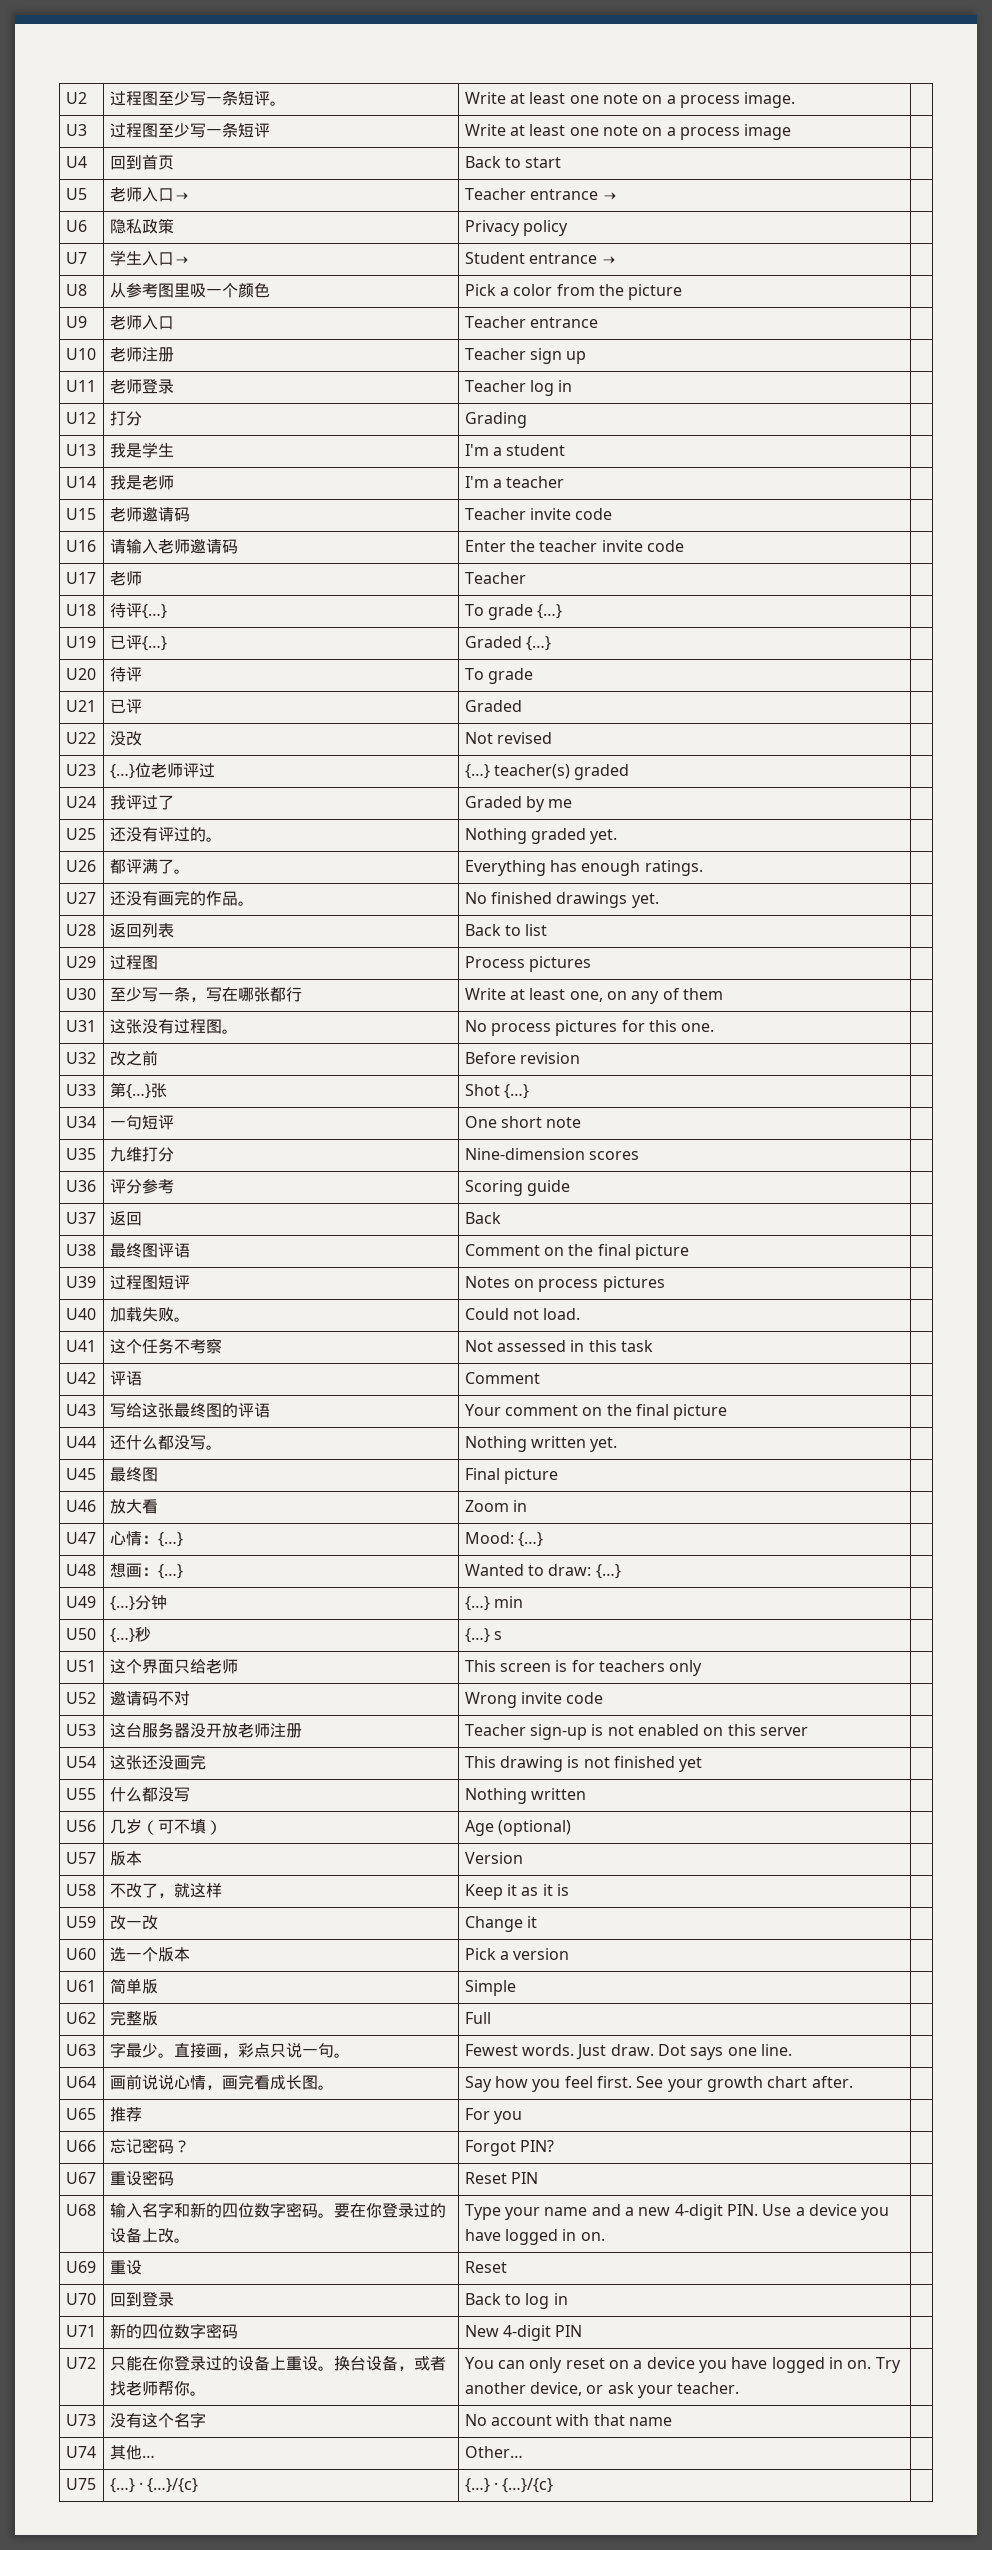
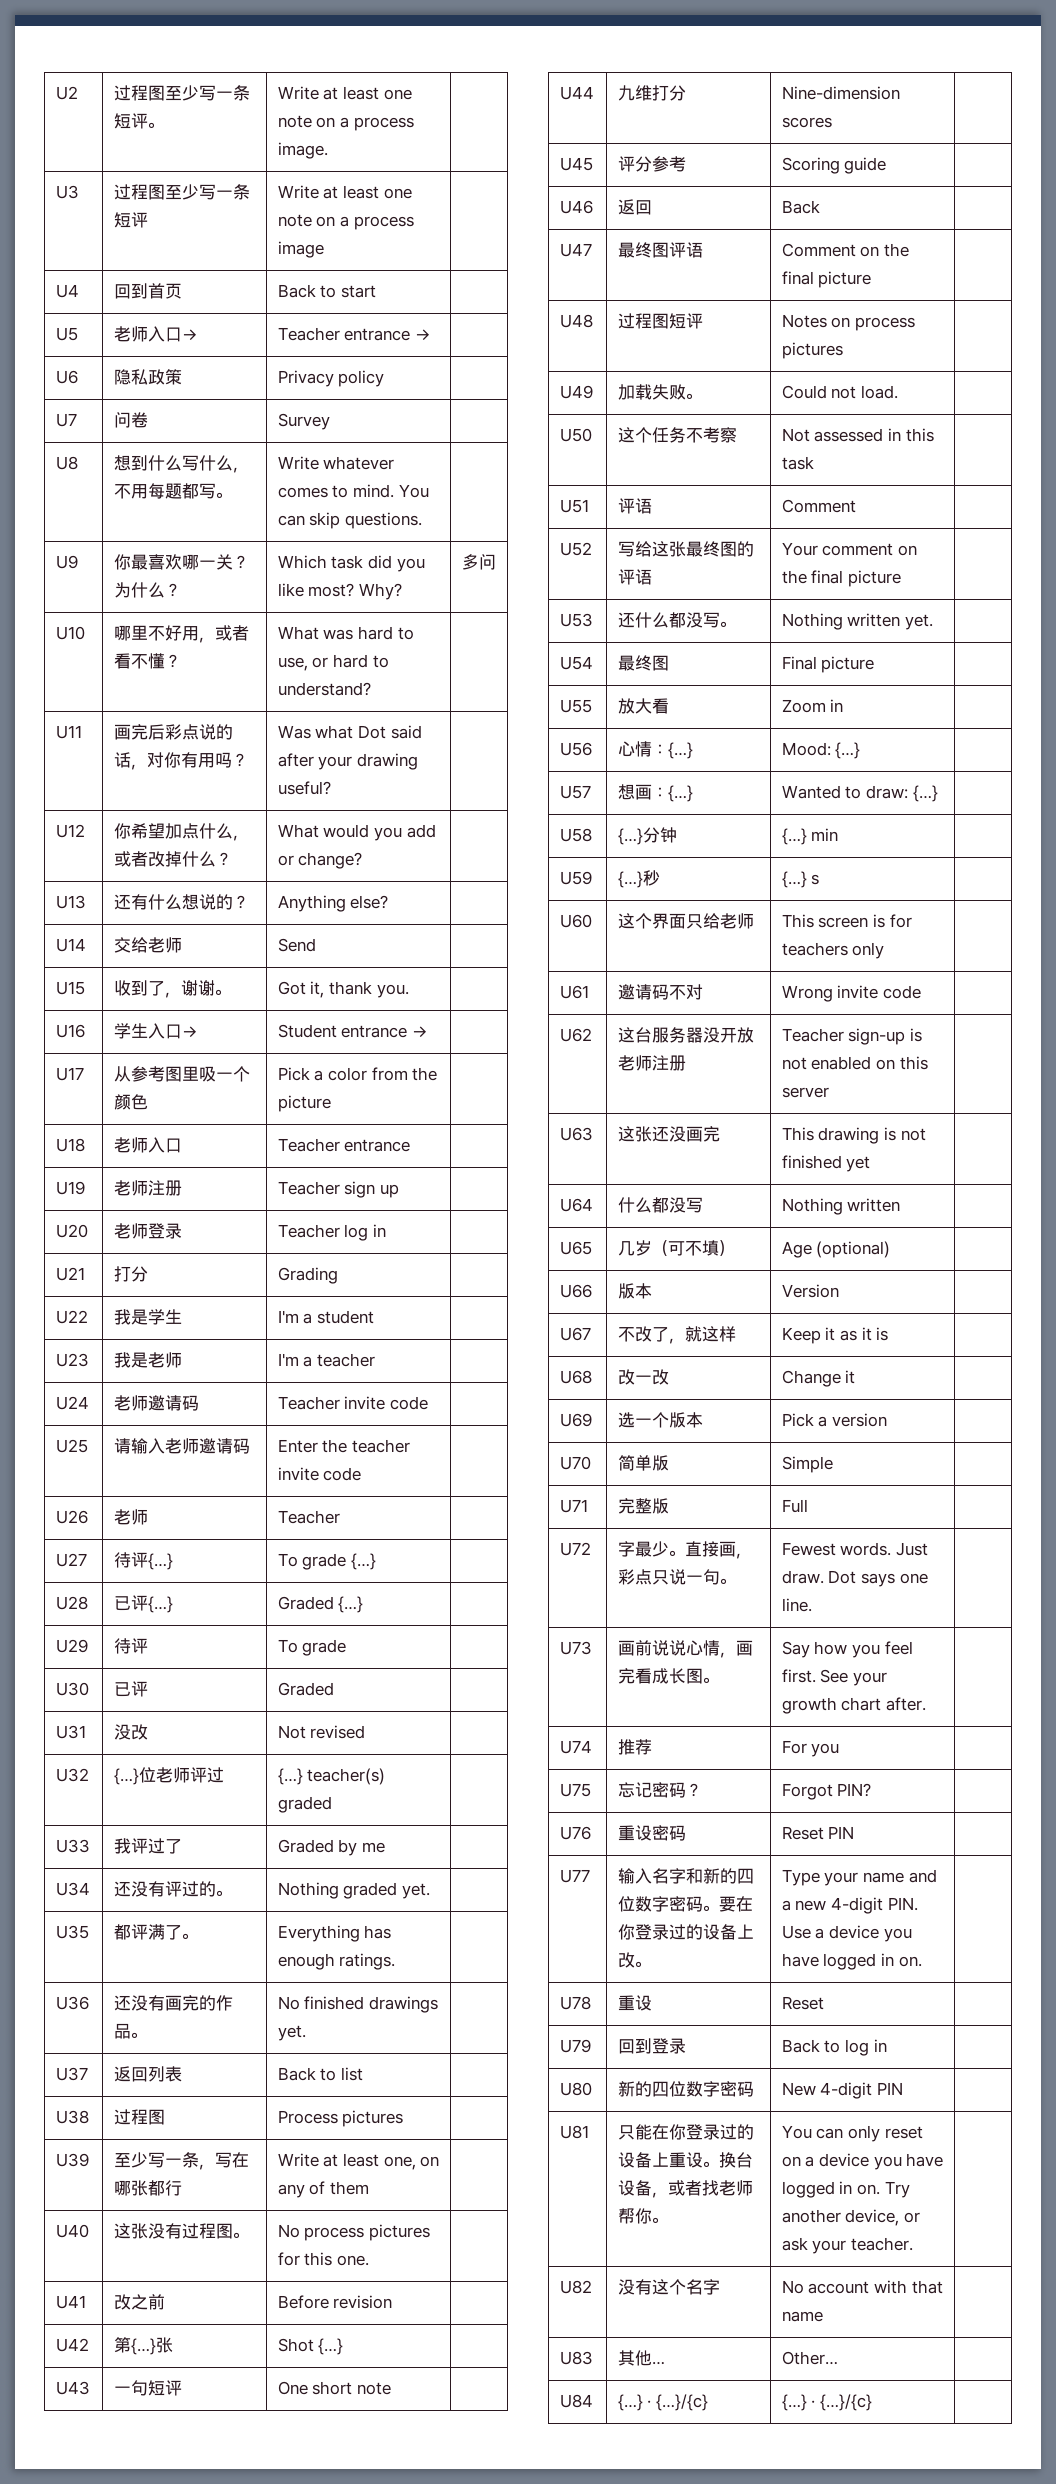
(87, 258) none -> [113,412,148,428] [277,413,330,430] [55,456,78,470] [113,455,249,473] [113,483,232,499] [277,456,395,470] [277,484,429,498] [277,512,422,529] [55,555,78,569] [113,554,249,570] [113,582,181,598] [277,555,425,572] [277,583,402,600] [461,554,496,570] [55,626,85,640] [113,625,249,643] [113,653,181,669] [277,626,414,640] [277,654,389,671] [277,682,371,696] [55,725,82,739] [113,724,233,740] [113,752,248,770] [277,725,422,739] [277,753,418,770] [277,781,331,795] [55,824,85,838] [113,823,249,841] [113,851,232,867] [277,824,436,841] [277,852,363,869] [55,895,86,909] [113,894,249,910] [277,895,389,912] [55,938,86,952] [113,937,182,953] [277,938,316,952] [55,981,85,995] [113,980,231,998] [277,981,409,998] [55,1024,85,1038] | 问卷 | Survey | // U8 | 想到什么写什么，不用每题都写。 | Write whatever comes to mind. You can skip questions. | // U9 | 你最喜欢哪一关？为什么？ | Which task did you like most? Why? | 多问 // U10 | 哪里不好用，或者看不懂？ | What was hard to use, or hard to understand? | // U11 | 画完后彩点说的话，对你有用吗？ | Was what Dot said after your drawing useful? | // U12 | 你希望加点什么，或者改掉什么？ | What would you add or change? | // U13 | 还有什么想说的？ | Anything else? | // U14 | 交给老师 | Send | // U15 | 收到了，谢谢。 | Got it, thank you. | // U16
[65,284,87,296] U8 -> [55,1067,84,1081] U17
[65,316,87,328] U9 -> [55,1138,85,1152] U18
[65,348,96,360] U10 -> [55,1181,85,1195] U19
[65,380,96,392] U11 -> [55,1224,88,1238] U20
[65,412,96,424] U12 -> [55,1267,85,1281] U21
[65,444,96,456] U13 -> [55,1310,88,1324] U22
[65,476,96,488] U14 -> [55,1353,89,1367] U23
[65,508,96,520] U15 -> [55,1396,89,1410] U24
[65,540,96,552] U16 -> [55,1439,88,1453] U25
[65,572,96,584] U17 -> [55,1510,88,1524] U26
[65,604,96,616] U18 -> [55,1553,87,1567] U27
[65,636,96,648] U19 -> [55,1596,88,1610] U28
[65,668,96,680] U20 -> [55,1639,88,1653] U29
[65,700,96,712] U21 -> [55,1682,89,1696] U30
[65,732,96,744] U22 -> [55,1725,86,1739] U31
[65,764,96,776] U23 -> [55,1768,89,1782] U32
[65,796,96,808] U24 -> [55,1839,90,1853] U33
[65,828,96,840] U25 -> [55,1882,90,1896] U34
[65,860,96,872] U26 -> [55,1925,89,1939] U35
[65,892,96,904] U27 -> [55,1996,89,2010] U36
[65,924,96,936] U28 -> [55,2067,88,2081] U37
[65,956,96,968] U29 -> [55,2110,89,2124] U38
[65,988,96,1000] U30 -> [55,2153,89,2167] U39
[65,1020,96,1032] U31 -> [55,2224,89,2238] U40
[65,1052,96,1064] U32 -> [55,2295,86,2309] U41
[65,1084,96,1096] U33 -> [55,2338,89,2352] U42
[65,1116,96,1128] U34 -> [55,2381,90,2395] U43
[65,1148,96,1160] U35 -> [559,86,594,100] U44
[65,1180,96,1192] U36 -> [559,157,593,171] U45
[65,1212,96,1224] U37 -> [559,200,593,214] U46
[65,1244,96,1256] U38 -> [559,243,592,257] U47
[65,1276,96,1288] U39 -> [559,314,593,328] U48
[65,1308,96,1320] U40 -> [559,385,593,399] U49
[65,1340,96,1352] U41 -> [559,428,592,442] U50
[65,1372,96,1384] U42 -> [559,499,589,513] U51
[65,1404,96,1416] U43 -> [559,542,592,556] U52
[65,1436,96,1448] U44 -> [559,613,593,627] U53
[65,1468,96,1480] U45 -> [559,656,593,670] U54
[65,1500,96,1512] U46 -> [559,699,592,713] U55
[65,1532,96,1544] U47 -> [559,742,592,756] U56
[65,1564,96,1576] U48 -> [559,785,591,799] U57
[65,1596,96,1608] U49 -> [559,828,592,842] U58
[65,1628,96,1640] U50 -> [559,871,592,885] U59
[65,1660,96,1672] U51 -> [559,914,592,928] U60
[65,1692,96,1704] U52 -> [559,985,589,999] U61
[65,1724,96,1736] U53 -> [559,1028,592,1042] U62
[65,1756,96,1768] U54 -> [559,1127,593,1141] U63
[65,1788,96,1800] U55 -> [559,1198,593,1212] U64
[65,1820,96,1832] U56 -> [559,1241,592,1255] U65
[65,1852,96,1864] U57 -> [559,1284,592,1298] U66
[65,1884,96,1896] U58 -> [559,1327,591,1341] U67
[65,1916,96,1928] U59 -> [559,1370,592,1384] U68
[65,1948,96,1960] U60 -> [559,1413,592,1427] U69
[65,1980,96,1992] U61 -> [559,1456,591,1470] U70
[65,2012,96,2024] U62 -> [559,1499,588,1513] U71
[65,2044,96,2056] U63 -> [559,1542,591,1556] U72
[65,2076,96,2088] U64 -> [559,1641,592,1655] U73
[65,2108,96,2120] U65 -> [559,1740,592,1754] U74
[65,2140,96,2152] U66 -> [559,1783,591,1797] U75
[65,2172,96,2184] U67 -> [559,1826,591,1840] U76
[65,2204,96,2216] U68 -> [559,1869,590,1883] U77
[65,2261,96,2273] U69 -> [559,1996,591,2010] U78
[65,2293,96,2305] U70 -> [559,2039,591,2053] U79
[65,2325,96,2337] U71 -> [559,2082,592,2096] U80
[65,2357,96,2369] U72 -> [559,2125,589,2139] U81
[65,2414,96,2426] U73 -> [559,2280,592,2294] U82
[65,2446,96,2458] U74 -> [559,2351,593,2365] U83
[65,2478,96,2490] U75 -> [559,2394,593,2408] U84

